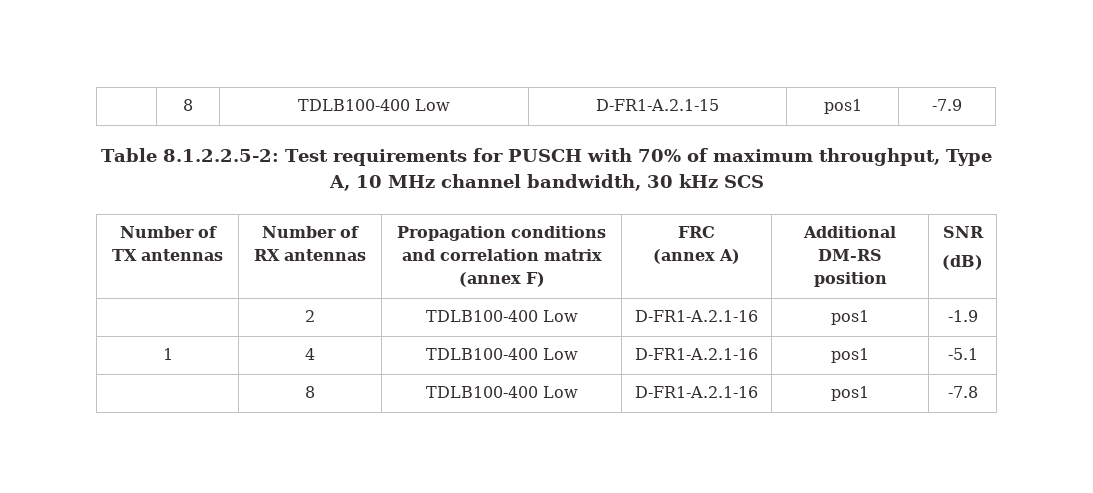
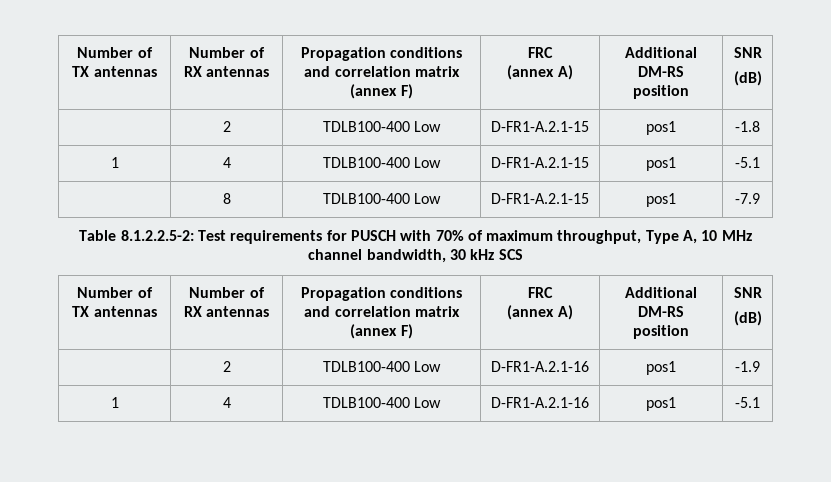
(183, 105) none -> [77,47,153,58] [72,66,157,77] [189,47,265,58] [183,66,270,77] [300,47,463,61] [304,66,460,77] [350,84,413,99] [528,47,553,58] [507,65,573,80] [625,47,697,58] [638,66,684,77] [633,85,689,99] [733,47,762,58] [733,71,762,86] [222,121,231,132] [322,121,442,132] [491,121,589,132] [646,121,676,135] [735,121,760,132] [110,157,119,168] [222,157,231,168] [322,157,442,168] [491,157,589,168] [646,157,676,171] [735,157,760,168] Number of TX antennas | Number of RX antennas | Propagation conditions and correlation matrix (annex F) | FRC // (annex A) | Additional DM-RS position | SNR // (dB) // | 2 | TDLB100-400 Low | D-FR1-A.2.1-15 | pos1 | -1.8 // 1 | 4 | TDLB100-400 Low | D-FR1-A.2.1-15 | pos1 | -5.1 //
[305,386,315,398] [425,386,578,398] [634,386,758,398] [830,386,869,401] [947,386,978,398] // | 8 | TDLB100-400 Low | D-FR1-A.2.1-16 | pos1 | -7.8 -> (760, 402) none

